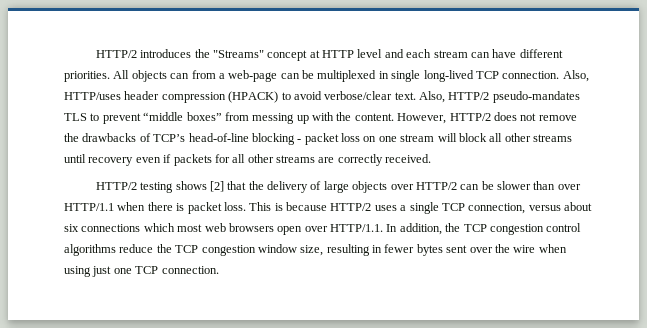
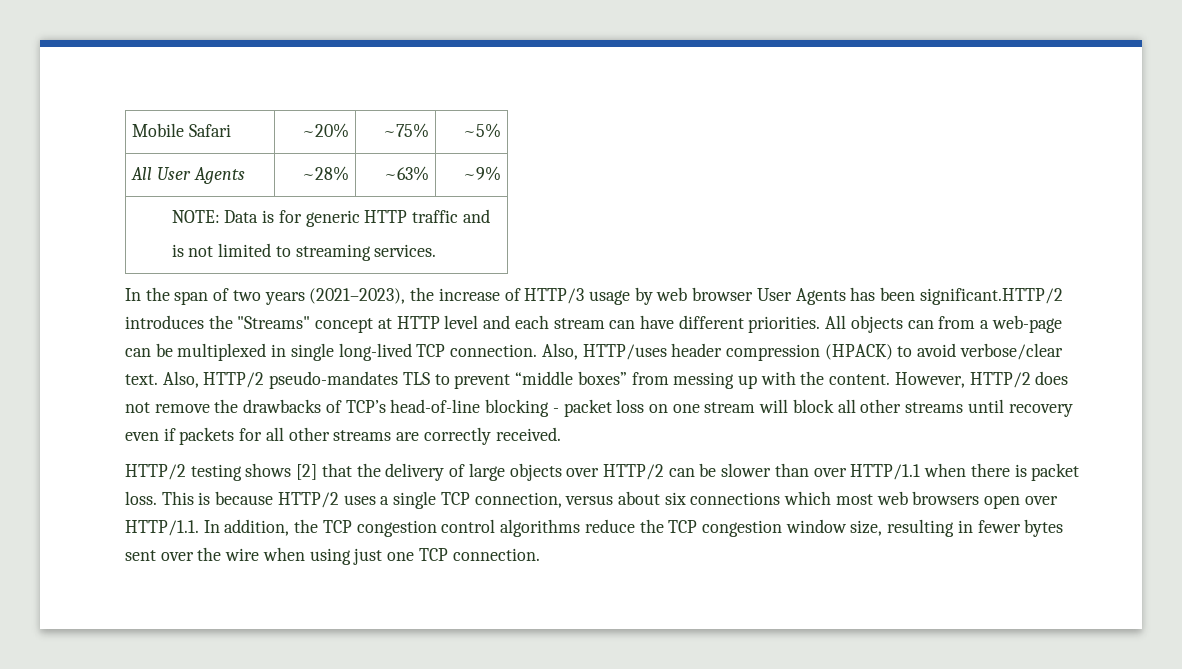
[95,50,137,58] HTTP/2 -> [132,123,231,137] [301,123,349,138] [382,123,429,138] [462,123,501,138] [131,167,245,184] [301,166,349,181] [383,166,429,181] [462,166,501,181] [171,209,490,227] [171,243,437,261] [125,287,1063,305] Mobile Safari | ~20% | ~75% | ~5% // All User Agents | ~28% | ~63% | ~9% // NOTE: Data is for generic HTTP traffic and // is not limited to streaming services. // In the span of two years (2021–2023), the increase of HTTP/3 usage by web browser User Agents has been significant.HTTP/2

